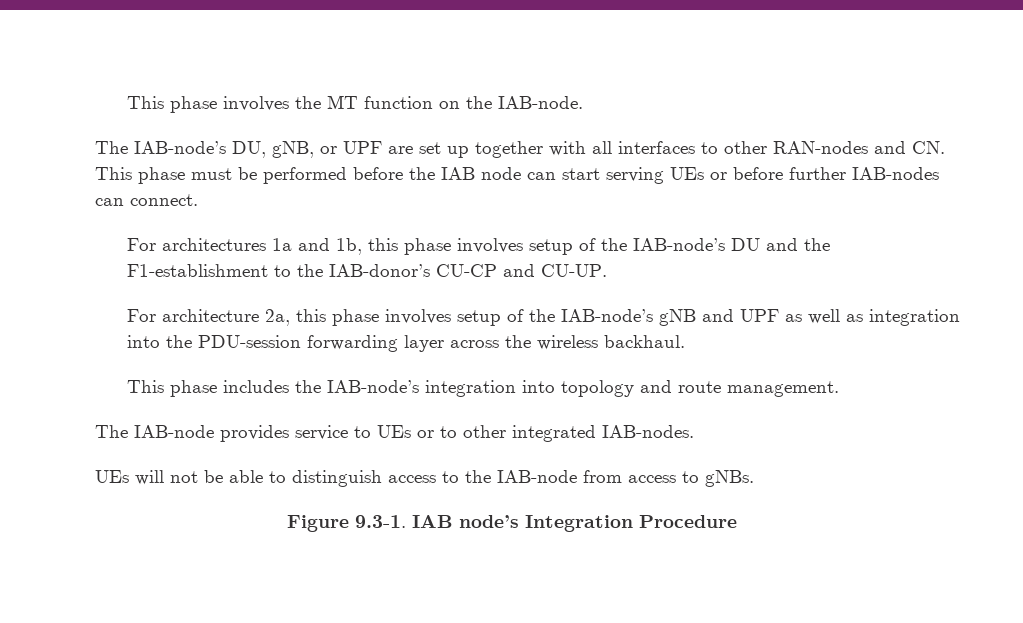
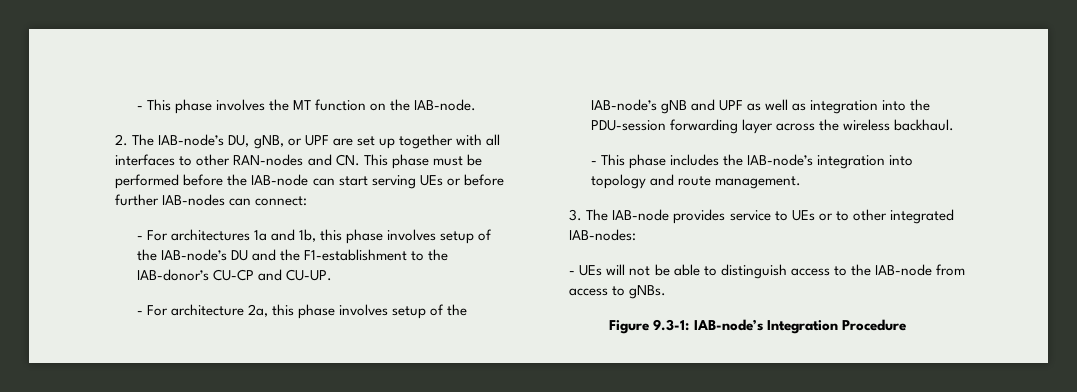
(126, 102) none -> [136,106,143,110] -
(583, 102) none -> [115,134,129,146] 2.
[440,167,521,180] IAB node -> [251,174,309,186] IAB-node
[129,194,198,206] connect. // -> [255,196,308,206] [136,236,143,240] connect: // -
(607, 270) none -> [136,311,143,315] -
(685, 341) none -> [590,161,597,165] -
(839, 389) none -> [569,209,583,221] 3.
[601,425,694,438] IAB-nodes. // -> [569,229,637,241] [569,271,576,275] IAB-nodes: // -
[354,515,519,528] 9.3-1. IAB node’s -> [653,319,763,331] 9.3-1: IAB-node’s

